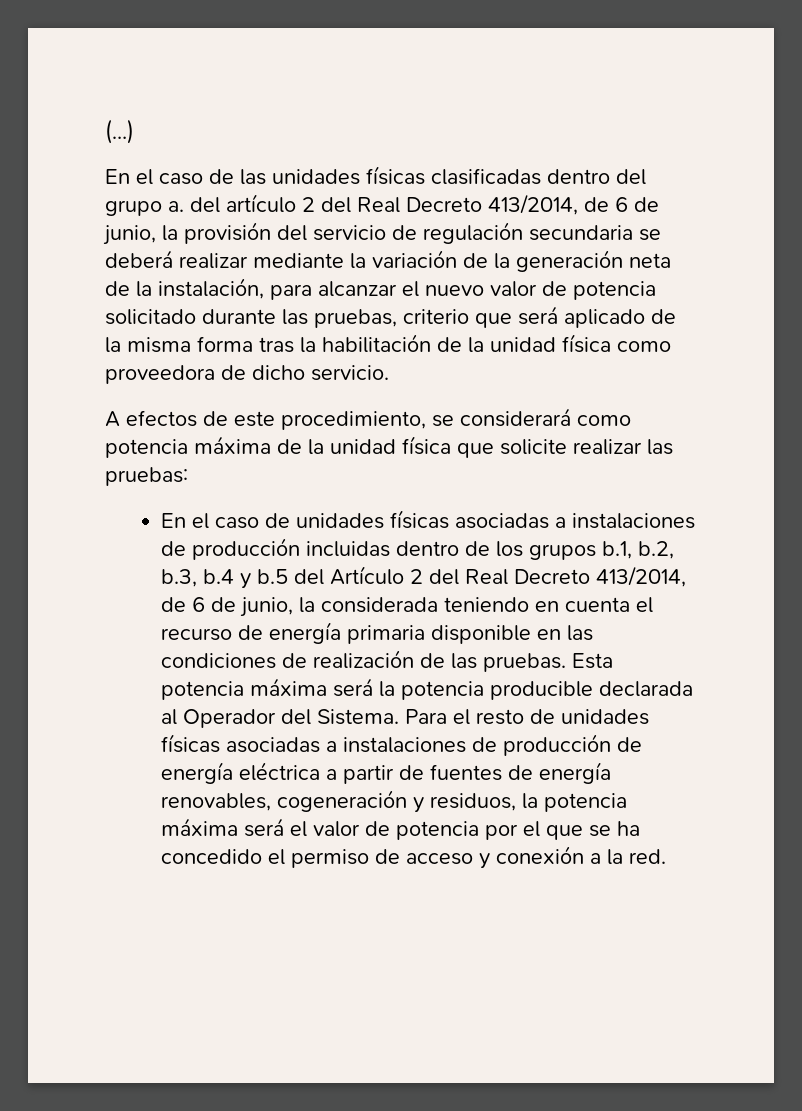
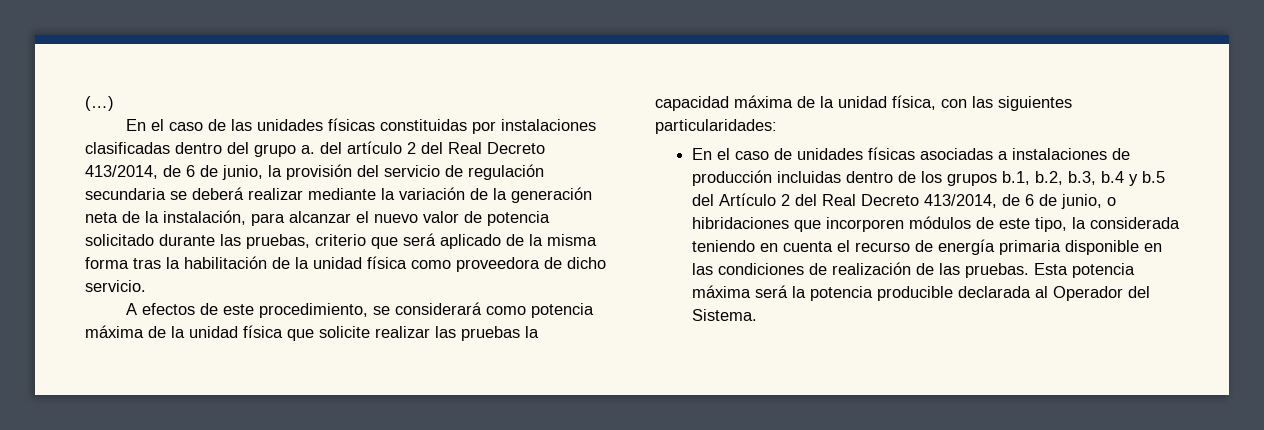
(425, 175) none -> [380,119,597,134] constituidas por instalaciones
[105,467,188,486] pruebas: -> [461,326,539,341] [655,95,1072,111] [655,119,777,134] pruebas la capacidad máxima de la unidad física, con las siguientes particularidades:
(294, 607) none -> [1106,197,1116,206] [691,216,1067,232] o hibridaciones que incorporen módulos de este tipo,
[405,709,650,725] [161,734,643,756] [161,762,612,784] [161,790,628,813] [161,818,641,840] [161,846,667,869] Para el resto de unidades físicas asociadas a instalaciones de producción de energía eléctrica a partir de fuentes de energía renovables, cogeneración y residuos, la potencia máxima será el valor de potencia por el que se ha concedido el permiso de acceso y conexión a la red. -> (757, 315) none

